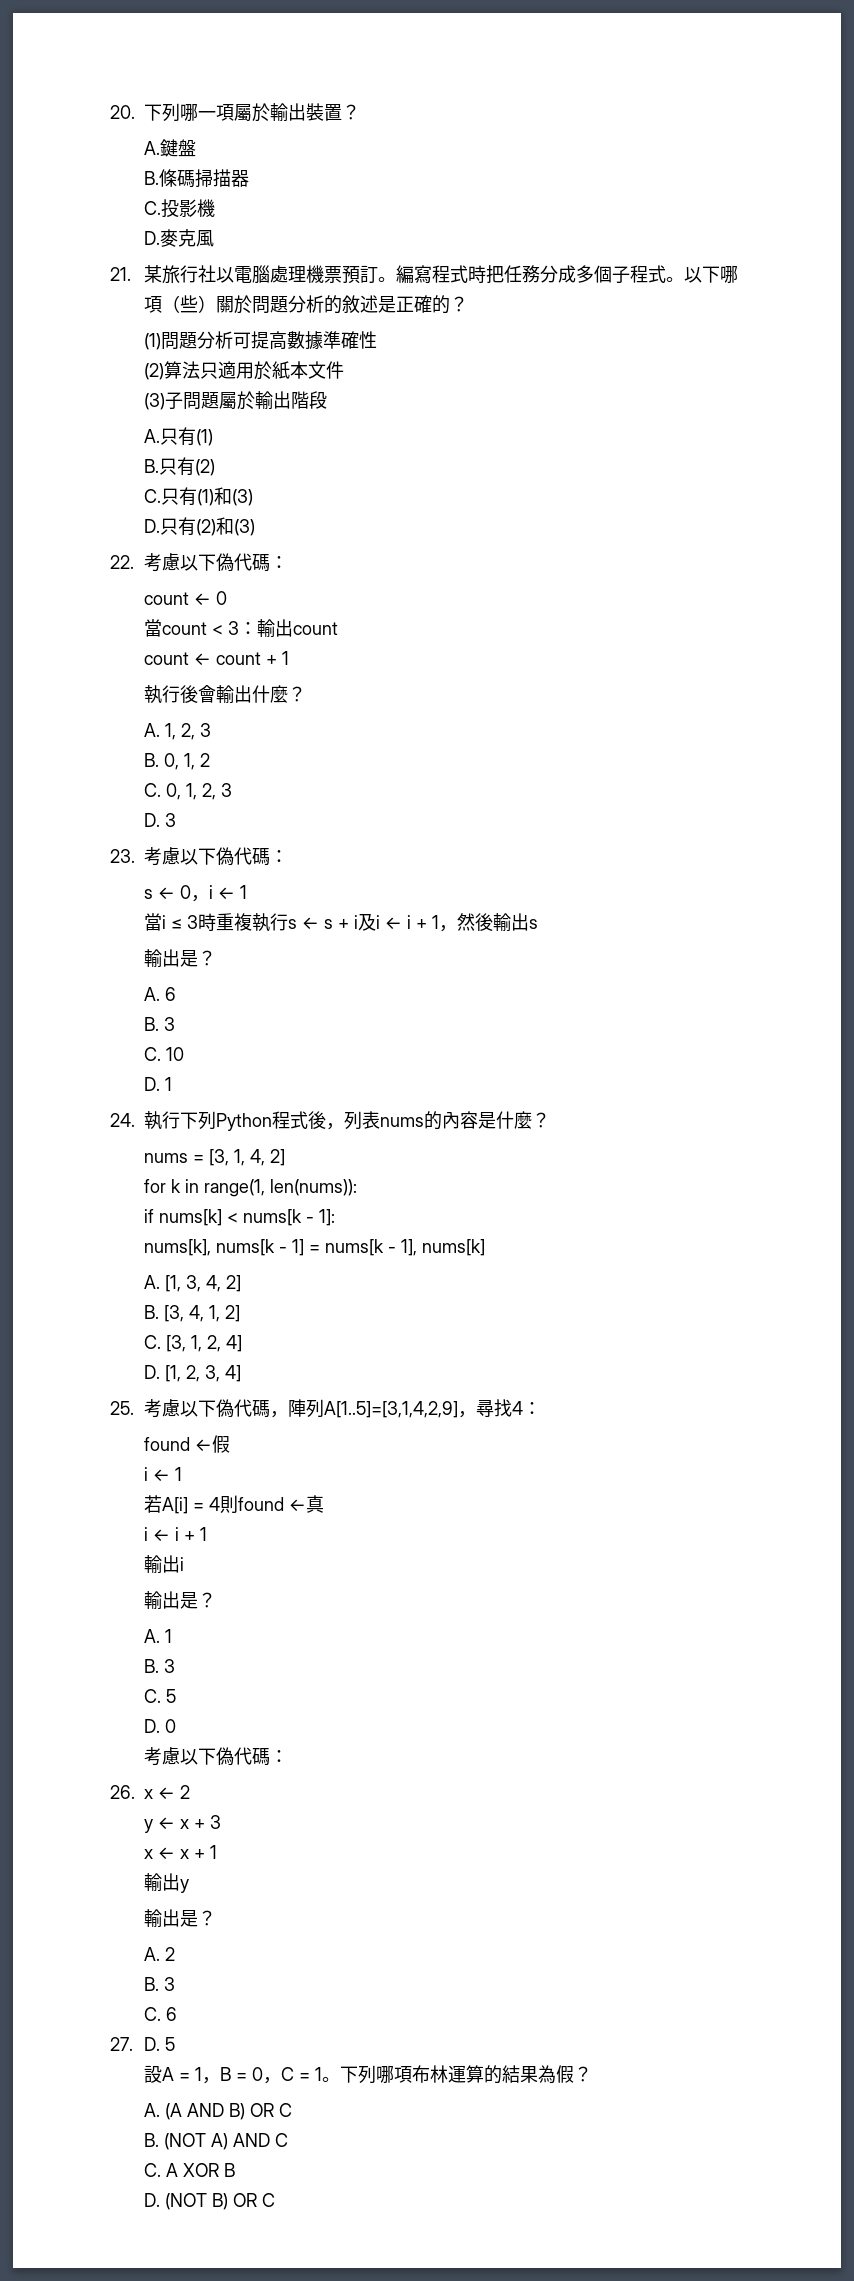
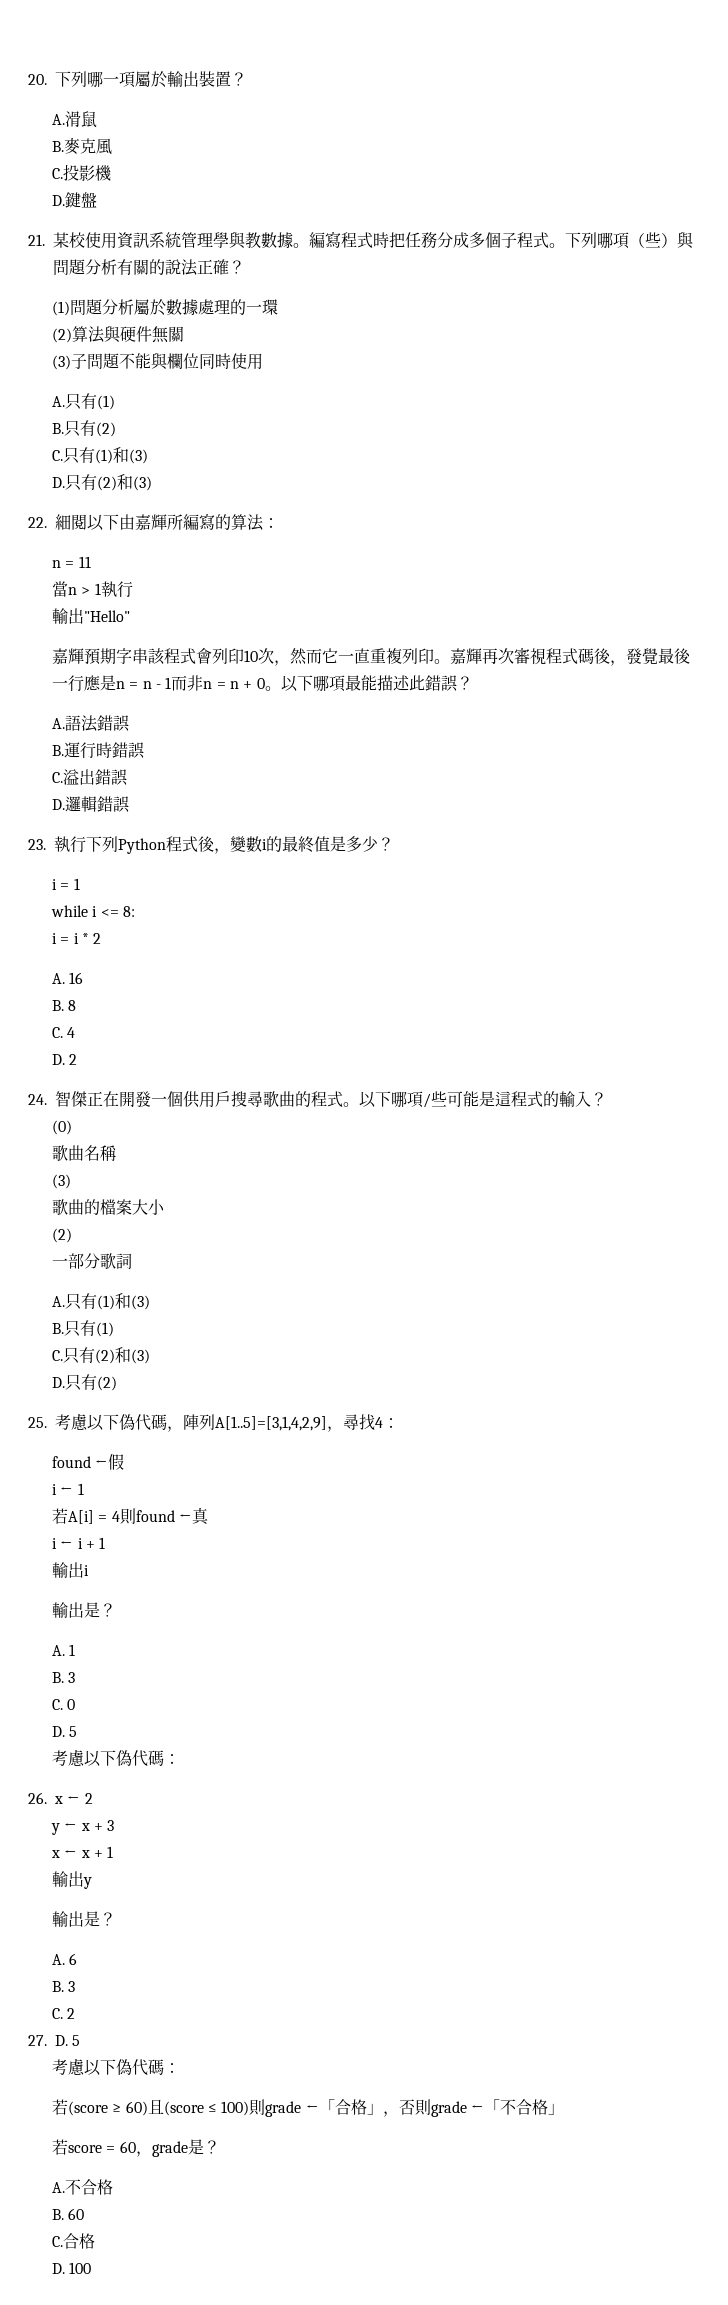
[160,139,197,157] [144,169,250,188] 鍵盤 // B.條碼掃描器 -> [65,111,98,128] [52,137,113,155] 滑鼠 // B.麥克風
[160,229,215,247] 麥克風 -> [65,192,98,208] 鍵盤
[162,265,379,284] 旅行社以電腦處理機票預訂 -> [69,232,293,249] 校使用資訊系統管理學與教數據
[684,266,721,283] 以下 -> [565,232,597,248] 下列
[216,295,451,314] 關於問題分析的敘述是正確的 -> [677,232,694,249] [53,259,229,276] 與問題分析有關的說法正確
[233,331,378,350] 可提高數據準確性 -> [134,299,279,316] 屬於數據處理的一環
[200,361,327,380] 只適用於紙本文 -> [104,326,137,343] 與硬
(345, 370) none -> [152,326,185,343] 無關
[219,391,328,410] 屬於輸出階段 -> [119,353,264,370] 不能與欄位同時使用
[144,553,289,572] [144,591,228,605] [144,619,339,637] [144,651,290,665] [144,685,307,704] [144,723,212,740] [144,753,211,770] [144,783,233,800] [144,813,177,827] [110,847,289,866] [144,885,248,902] [144,913,539,932] [144,949,217,967] [144,987,177,1001] [144,1017,176,1031] [144,1047,185,1061] [144,1077,173,1091] [110,1113,135,1127] 考慮以下偽代碼： // count ← 0 // 當count < 3：輸出count // count ← count + 1 // 執行後會輸出什麼？ // A. 1, 2, 3 // B. 0, 1, 2 // C. 0, 1, 2, 3 // D. 3 // 23.考慮以下偽代碼： // s ← 0，i ← 1 // 當i ≤ 3時重複執行s ← s + i及i ← i + 1，然後輸出s // 輸出是？ // A. 6 // B. 3 // C. 10 // D. 1 // 24. -> [55,513,279,531] [52,556,91,568] [52,581,133,598] [52,608,131,624] [52,647,692,666] [52,675,473,692] [52,715,131,732] [52,742,146,759] [52,769,129,786] [52,796,131,813] [28,839,46,850] 細閱以下由嘉輝所編寫的算法： // n = 11 // 當n > 1執行 // 輸出"Hello" // 嘉輝預期字串該程式會列印10次，然而它一直重複列印。嘉輝再次審視程式碼後，發覺最後一行應是n = n - 1而非n = n + 0。以下哪項最能描述此錯誤？ // A.語法錯誤 // B.運行時錯誤 // C.溢出錯誤 // D.邏輯錯誤 // 23.
[344,1111,551,1130] [144,1149,286,1166] [144,1179,358,1197] [144,1209,336,1226] [144,1239,486,1256] [144,1275,242,1292] [144,1305,241,1322] [144,1335,243,1352] [144,1365,242,1382] 列表nums的內容是什麼？ // nums = [3, 1, 4, 2] // for k in range(1, len(nums)): // if nums[k] < nums[k - 1]: // nums[k], nums[k - 1] = nums[k - 1], nums[k] // A. [1, 3, 4, 2] // B. [3, 4, 1, 2] // C. [3, 1, 2, 4] // D. [1, 2, 3, 4] -> [230,836,394,853] [52,878,80,890] [51,905,135,917] [52,933,102,944] [52,972,84,984] [52,1000,77,1011] [52,1027,76,1038] [52,1054,78,1065] [28,1091,607,1108] [52,1120,73,1135] [52,1145,118,1162] [52,1174,72,1189] [52,1199,166,1215] [52,1228,73,1243] [52,1253,133,1269] [52,1293,151,1310] [52,1320,115,1337] [52,1347,151,1364] [52,1374,118,1391] 變數i的最終值是多少？ // i = 1 // while i <= 8: // i = i * 2 // A. 16 // B. 8 // C. 4 // D. 2 // 24.智傑正在開發一個供用戶搜尋歌曲的程式。以下哪項/些可能是這程式的輸入？ // (0) // 歌曲名稱 // (3) // 歌曲的檔案大小 // (2) // 一部分歌詞 // A.只有(1)和(3) // B.只有(1) // C.只有(2)和(3) // D.只有(2)
[166,1689,177,1703] [144,1719,177,1733] 5 // D. 0 -> [67,1699,76,1710] [52,1726,78,1737] 0 // D. 5
[165,1947,176,1961] [144,1977,176,1991] [144,2007,178,2021] 2 // B. 3 // C. 6 -> [69,1953,78,1965] [52,1981,76,1992] [52,2008,76,2019] 6 // B. 3 // C. 2
[144,2065,593,2084] [144,2103,293,2120] [144,2133,289,2150] [144,2163,236,2177] [144,2193,276,2210] 設A = 1，B = 0，C = 1。下列哪項布林運算的結果為假？ // A. (A AND B) OR C // B. (NOT A) AND C // C. A XOR B // D. (NOT B) OR C -> [52,2058,181,2076] [52,2099,564,2117] [52,2139,220,2157] [52,2179,114,2195] [52,2208,85,2220] [52,2233,96,2249] [52,2262,92,2274] 考慮以下偽代碼： // 若(score ≥ 60)且(score ≤ 100)則grade ←「合格」，否則grade ←「不合格」 // 若score = 60，grade是？ // A.不合格 // B. 60 // C.合格 // D. 100

